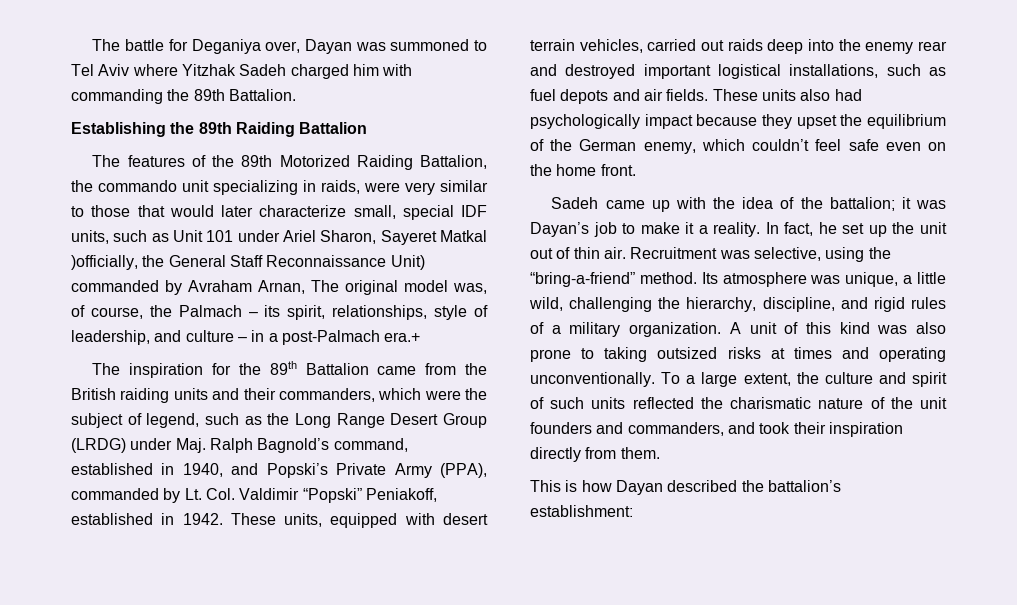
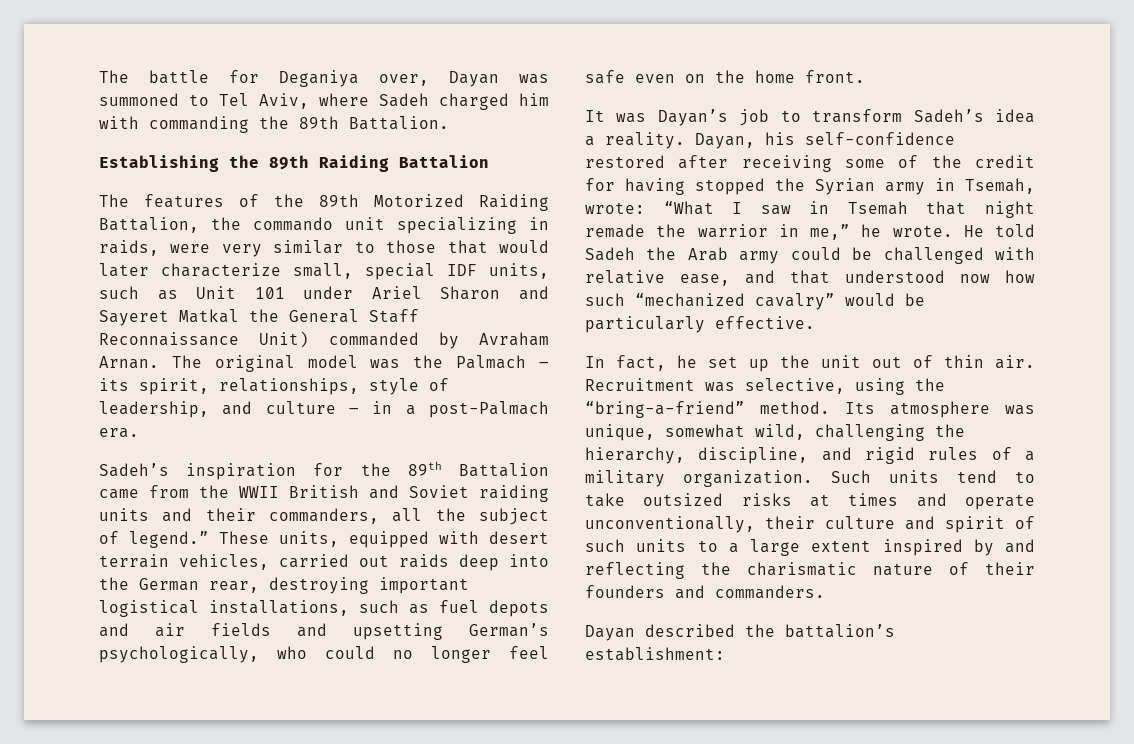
[98,64,236,76] Aviv where Yitzhak -> [259,93,369,109] Aviv, where
[320,230,377,244] Sharon, -> [440,286,549,300] Sharon and
[71,255,138,270] )officially, -> (239, 316) none
[258,280,305,294] Arnan, -> [99,356,159,369] Arnan.
[453,283,487,294] [71,305,143,319] was, of course, -> [370,359,401,369] was
[384,332,421,342] [92,363,121,375] era.+ // The -> [99,428,139,438] [99,463,169,477] era. // Sadeh’s
[71,388,116,400] British -> [239,485,469,499] WWII British and Soviet
[378,388,461,400] which were -> [392,508,423,522] all
[146,413,488,428] [71,438,408,453] [71,463,487,478] [71,488,437,503] [71,513,223,525] legend, such as the Long Range Desert Group (LRDG) under Maj. Ralph Bagnold’s command, established in 1940, and Popski’s Private Army (PPA), commanded by Lt. Col. Valdimir “Popski” Peniakoff, established in 1942. -> [129,531,209,548] legend.”
[865,41,947,54] [530,64,636,79] enemy rear and destroyed -> [139,577,369,594] German rear, destroying
[666,89,862,101] [530,114,947,129] [530,139,810,154] fields. These units also had psychologically impact because they upset the equilibrium of the German enemy, which couldn’t -> [211,623,549,640] [99,646,491,663] fields and upsetting German’s psychologically, who could no longer
[551,197,946,212] [530,222,761,237] Sadeh came up with the idea of the battalion; it was Dayan’s job to make it a reality. -> [585,109,1035,126] [585,132,955,149] [585,155,1035,172] [585,178,1035,195] [585,201,1035,218] [585,224,1035,240] [585,247,1035,264] [585,270,1035,286] [585,293,925,310] [585,316,815,333] It was Dayan’s job to transform Sadeh’s idea a reality. Dayan, his self-confidence restored after receiving some of the credit for having stopped the Syrian army in Tsemah, wrote: “What I saw in Tsemah that night remade the warrior in me,” he wrote. He told Sadeh the Arab army could be challenged with relative ease, and that understood now how such “mechanized cavalry” would be particularly effective. //
[903,272,946,284] a little -> [665,424,745,438] somewhat
[729,322,946,334] [530,347,648,362] A unit of this kind was also prone to taking -> [831,470,1035,483] [585,493,625,507] Such units tend to take
[879,347,946,362] [530,372,819,387] operating unconventionally. To a large extent, the -> [965,494,1035,510] [585,516,815,533] operate unconventionally, their
[632,397,947,409] [530,422,903,437] [530,447,660,462] [530,480,612,492] reflected the charismatic nature of the unit founders and commanders, and took their inspiration directly from them. // This is how -> [697,539,1035,556] [585,562,1035,579] [585,585,825,599] to a large extent inspired by and reflecting the charismatic nature of their founders and commanders. //

